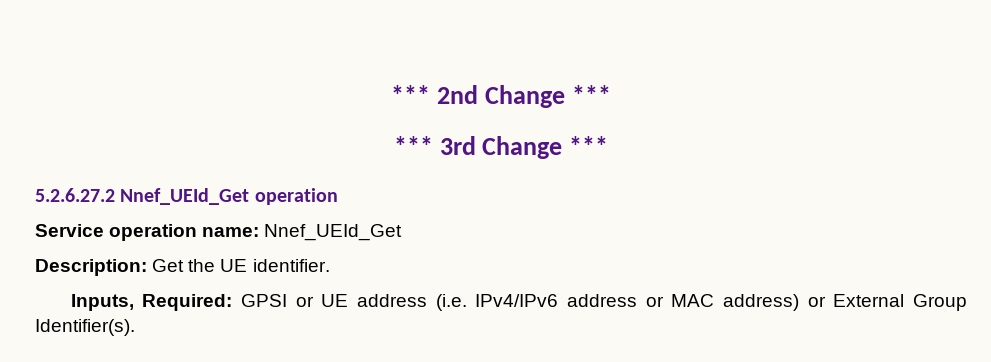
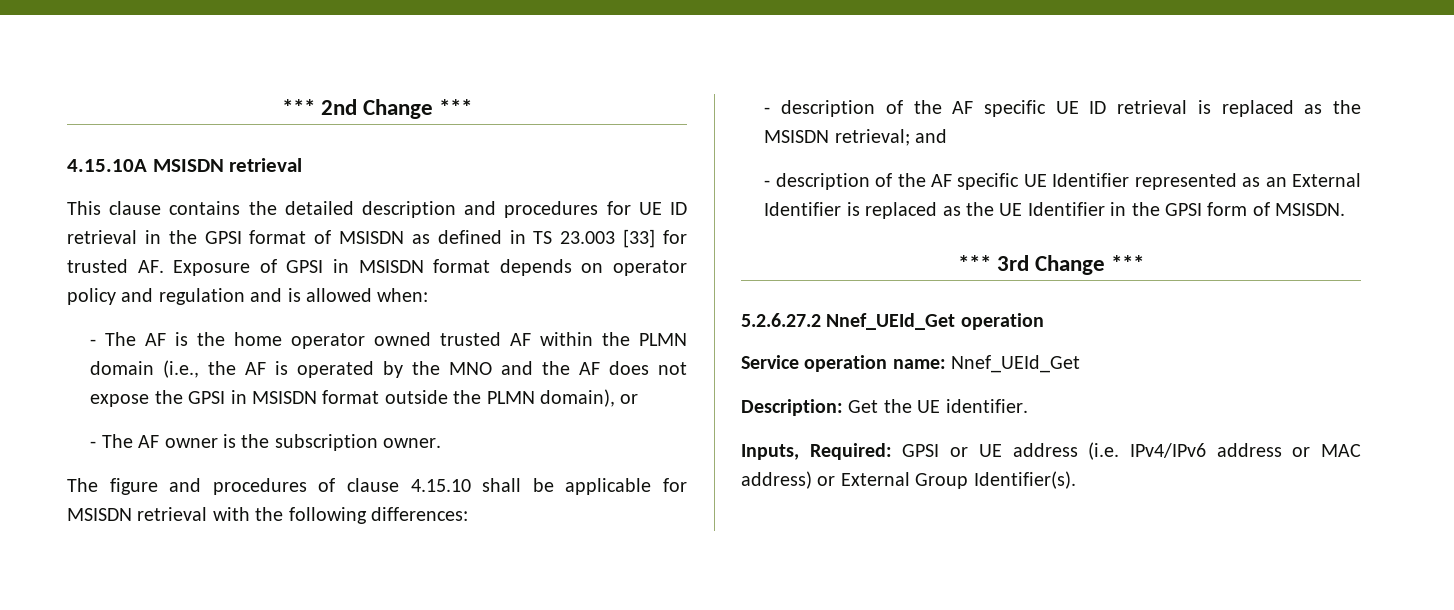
(611, 94) none -> [67,158,303,172] [67,201,687,218] [67,229,687,248] [67,259,688,276] [67,288,429,305] [90,332,687,349] [90,360,688,378] [90,389,639,407] [90,434,442,451] [67,478,688,495] [67,507,468,524] [764,100,1361,117] [764,129,948,146] [764,173,1361,190] [764,202,1346,219] // 4.15.10A MSISDN retrieval // This clause contains the detailed description and procedures for UE ID retrieval in the GPSI format of MSISDN as defined in TS 23.003 [33] for trusted AF. Exposure of GPSI in MSISDN format depends on operator policy and regulation and is allowed when: // - The AF is the home operator owned trusted AF within the PLMN domain (i.e., the AF is operated by the MNO and the AF does not expose the GPSI in MSISDN format outside the PLMN domain), or // - The AF owner is the subscription owner. // The figure and procedures of clause 4.15.10 shall be applicable for MSISDN retrieval with the following differences: // - description of the AF specific UE ID retrieval is replaced as the MSISDN retrieval; and // - description of the AF specific UE Identifier represented as an External Identifier is replaced as the UE Identifier in the GPSI form of MSISDN.

